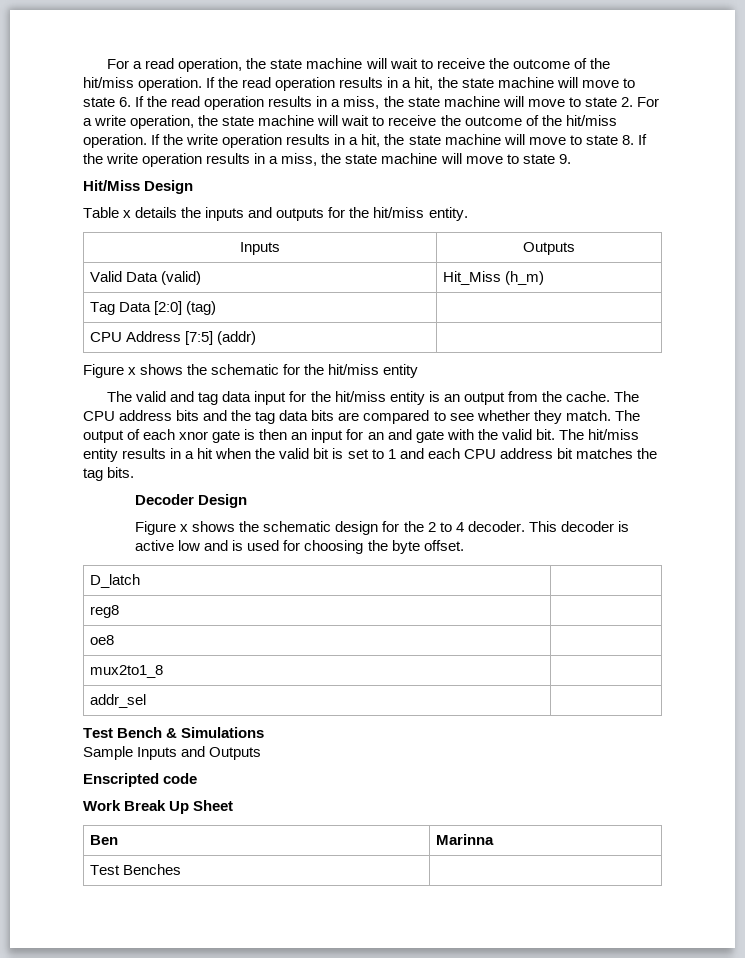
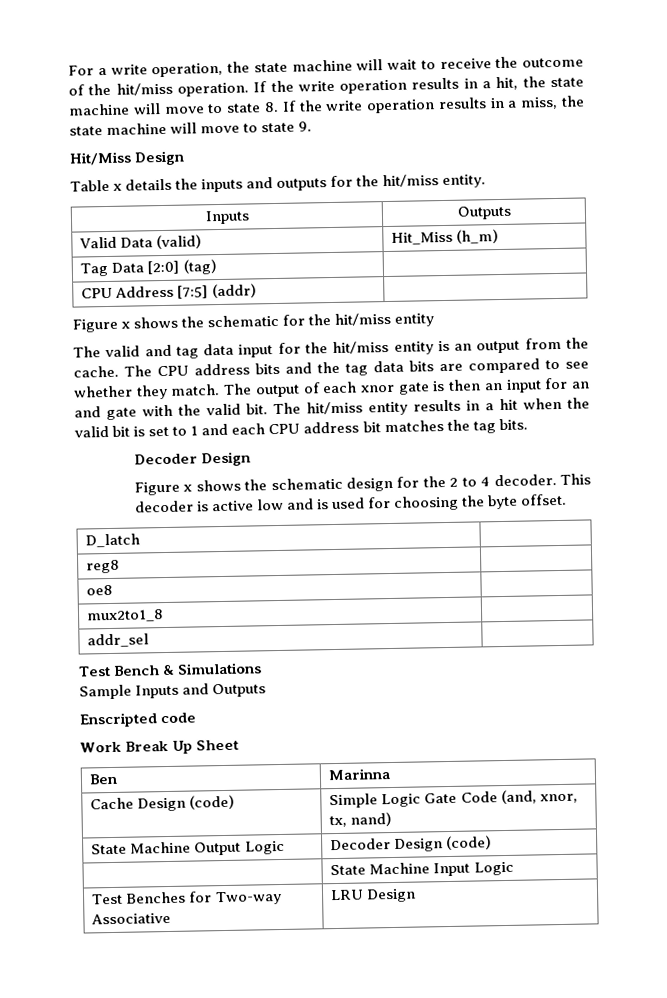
[107,58,610,72] [83,77,635,91] [83,96,659,110] [83,118,92,126] For a read operation, the state machine will wait to receive the outcome of the hit/miss operation. If the read operation results in a hit, the state machine will move to state 6. If the read operation results in a miss, the state machine will move to state 2. For a -> [68,65,107,76] For a
[89,864,181,875] Test Benches | -> [90,794,236,812] [329,789,578,809] [329,811,393,828] [91,840,285,856] [330,835,493,852] [330,861,514,877] [91,890,282,906] [91,912,172,925] [330,888,417,903] Cache Design (code) | Simple Logic Gate Code (and, xnor, tx, nand) // State Machine Output Logic | Decoder Design (code) // | State Machine Input Logic // Test Benches for Two-way Associative | LRU Design

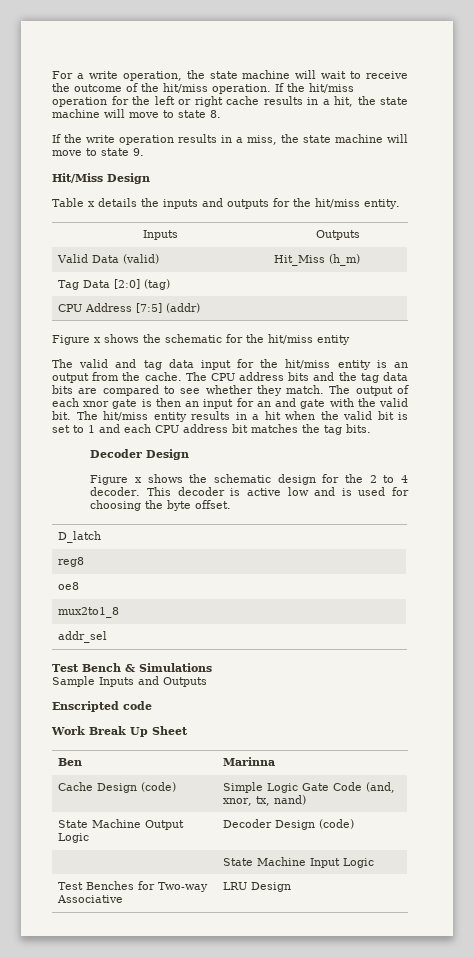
[297,79,408,94] write operation -> [309,83,354,93] [52,96,259,107] hit/miss operation for the left or right cache
(279, 107) none -> (221, 114) //

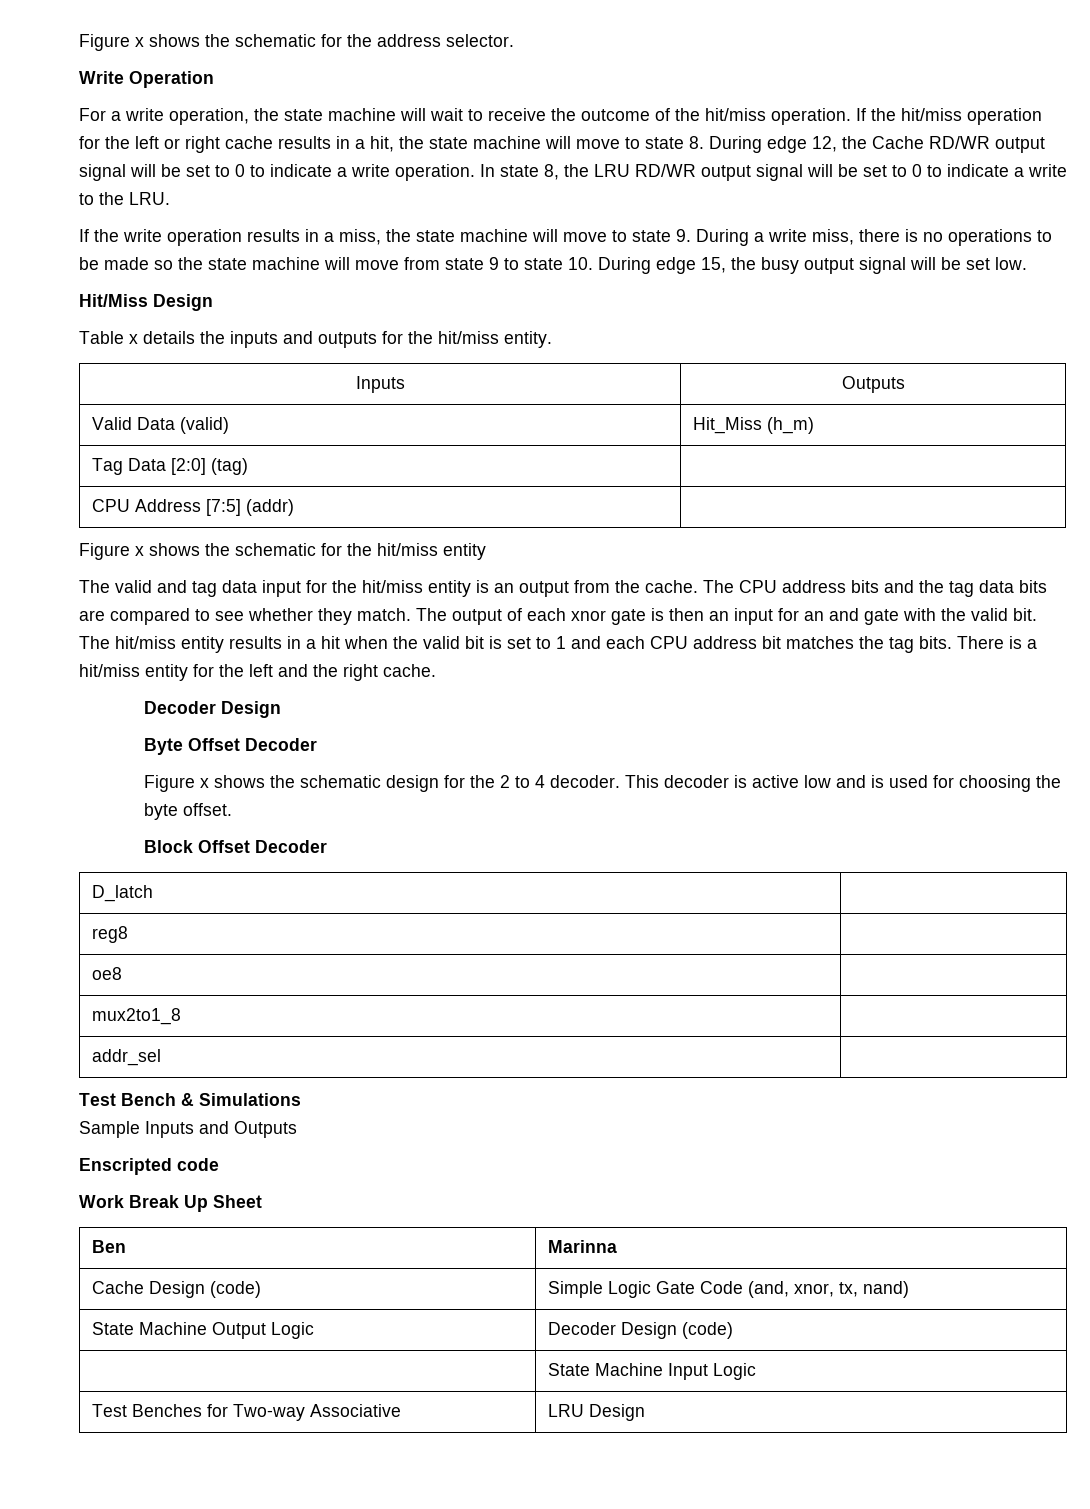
(52, 75) none -> [79,34,514,51] [79,71,214,88] Figure x shows the schematic for the address selector. // Write Operation //
(221, 114) none -> [709,136,1045,153] [79,164,1067,181] [79,192,170,205] During edge 12, the Cache RD/WR output signal will be set to 0 to indicate a write operation. In state 8, the LRU RD/WR output signal will be set to 0 to indicate a write to the LRU.
(144, 152) none -> [696,229,1052,246] [79,257,1027,274] During a write miss, there is no operations to be made so the state machine will move from state 9 to state 10. During edge 15, the busy output signal will be set low.
[90,449,190,460] // Decoder Design -> [957,636,1037,649] [79,664,436,681] [144,701,282,718] [144,738,318,755] There is a hit/miss entity for the left and the right cache. // Decoder Design // Byte Offset Decoder
(232, 504) none -> [144,840,328,853] // Block Offset Decoder

